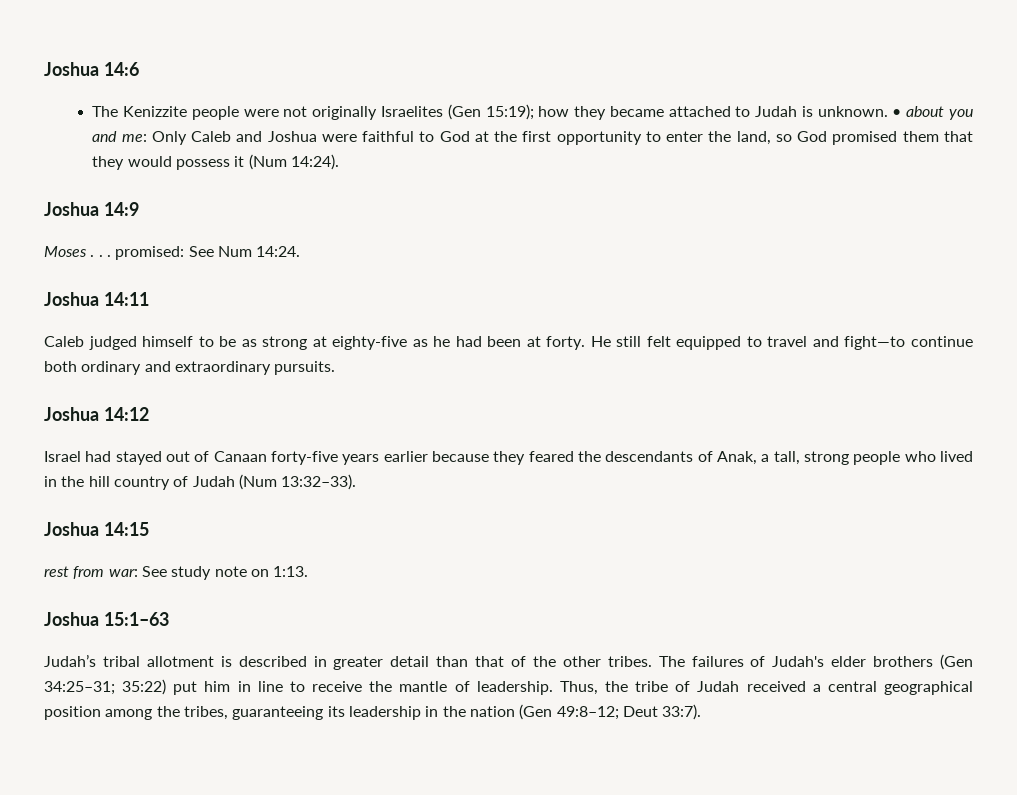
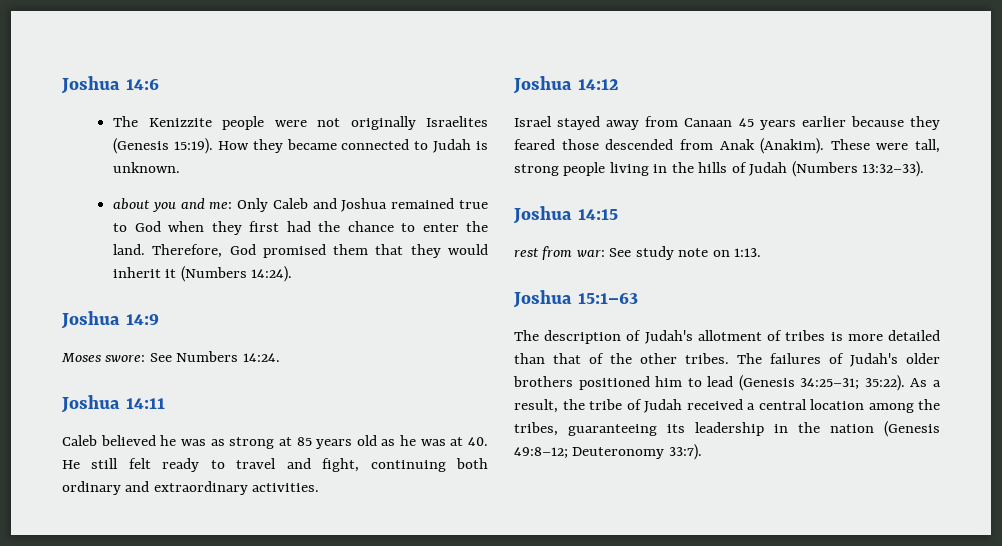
[447,104,570,120] (Gen 15:19); how -> [113,138,249,154] (Genesis 15:19). How
[668,106,731,117] attached -> [341,139,410,150] connected
[892,109,902,117] • -> (181, 167) //
[321,131,642,145] were faithful to God at the first opportunity -> [391,198,488,209] [113,221,394,235] remained true to God when they first had the chance
[736,131,792,145] land, so -> [113,244,223,258] land. Therefore,
[176,154,287,170] possess it (Num -> [113,266,247,282] inherit it (Numbers
[90,246,301,260] [44,292,149,306] [44,336,586,350] . . . promised: See Num 14:24. // Joshua 14:11 // Caleb judged himself to be as strong at eighty-five as he had been at forty. -> [105,351,280,362] [61,395,165,413] [62,435,489,449] swore: See Numbers 14:24. // Joshua 14:11 // Caleb believed he was as strong at 85 years old as he was at 40.
[676,336,742,350] equipped -> [162,458,200,472] ready
[844,336,973,350] fight—to continue -> [322,458,446,472] fight, continuing
[274,361,336,375] pursuits. -> [252,483,320,492] activities.
[85,451,338,465] had stayed out of Canaan forty-five -> [557,116,754,130] stayed away from Canaan 45
[577,451,974,465] [44,474,277,490] the descendants of Anak, a tall, strong people who lived in the hill country of Judah (Num -> [561,138,940,154] [514,161,858,177] those descended from Anak (Anakim). These were tall, strong people living in the hills of Judah (Numbers
[44,654,430,670] Judah’s tribal allotment is described in greater detail -> [514,330,940,344] The description of Judah's allotment of tribes is more detailed
[831,654,973,670] [44,679,598,695] elder brothers (Gen 34:25–31; 35:22) put him in line to receive the mantle of leadership. Thus, -> [906,353,940,364] [513,375,941,391] [514,399,558,413] older brothers positioned him to lead (Genesis 34:25–31; 35:22). As a result,
[883,681,973,695] [44,706,101,720] geographical position -> [810,399,864,410] location
[519,704,658,720] (Gen 49:8–12; Deut -> [884,421,940,437] [514,447,665,459] (Genesis 49:8–12; Deuteronomy

